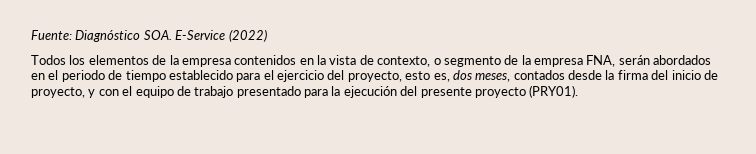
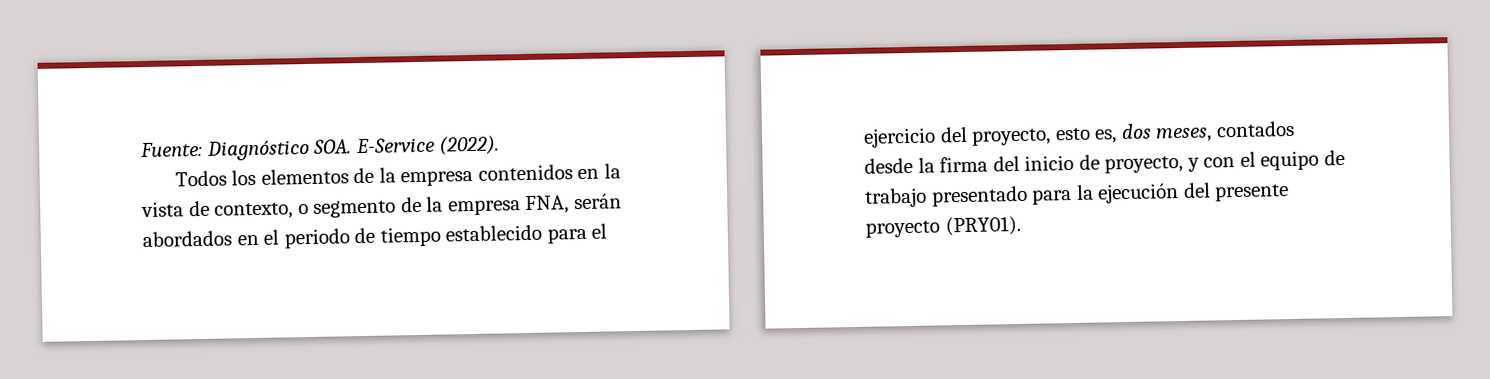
[228,29,267,42] (2022) -> [438,135,501,156] (2022).

